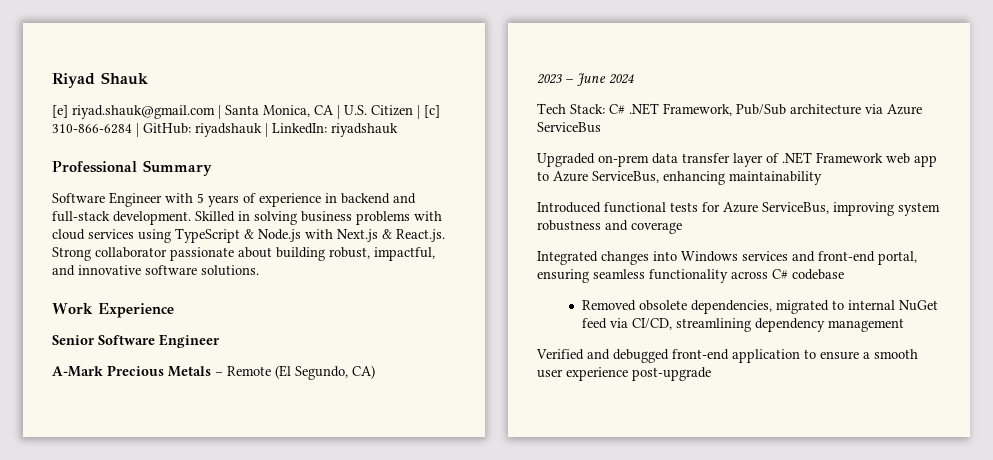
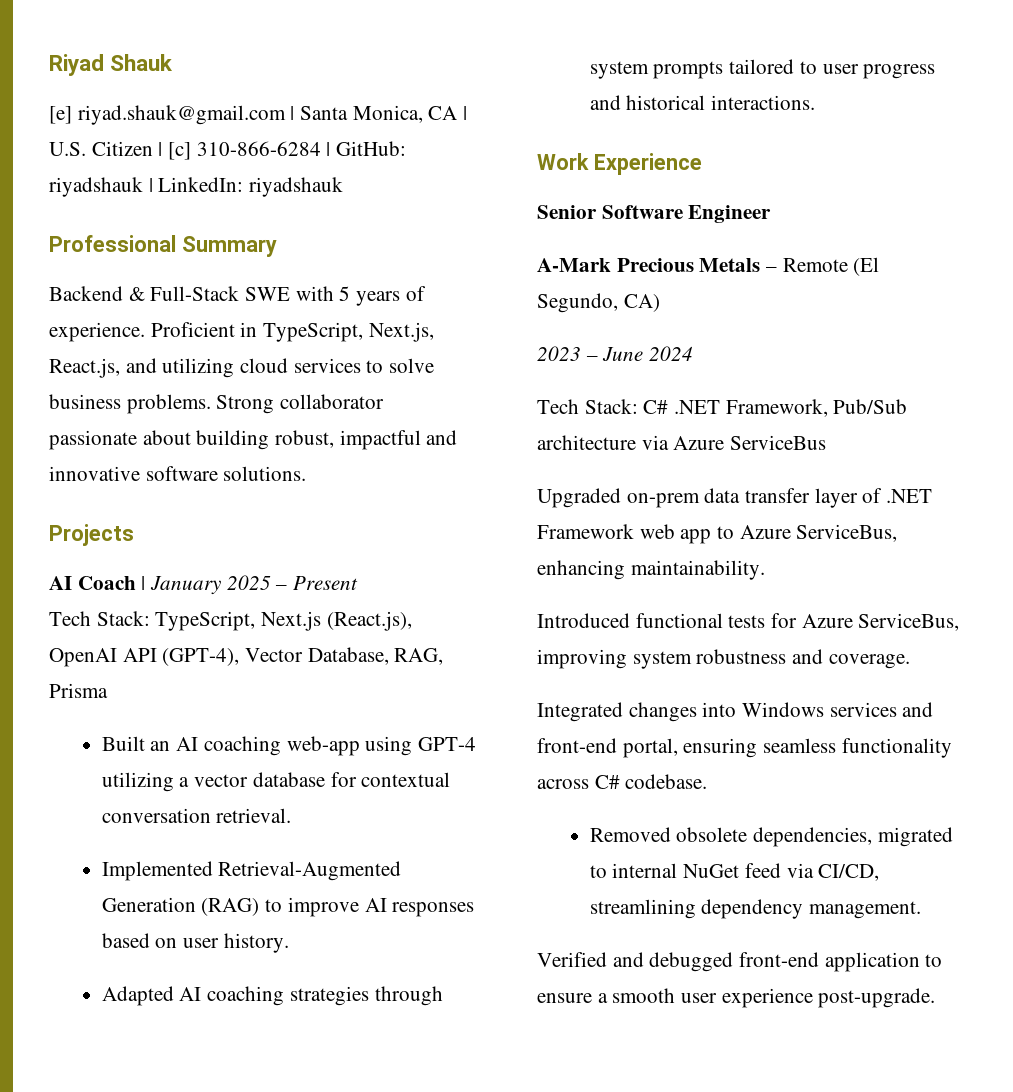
[52,192,416,207] [52,211,442,225] [52,228,445,243] Software Engineer with 5 years of experience in backend and full-stack development. Skilled in solving business problems with cloud services using TypeScript & Node.js with Next.js & React.js. -> [49,286,426,306] [49,322,434,342] [49,358,435,378] [49,394,211,414] Backend & Full-Stack SWE with 5 years of experience. Proficient in TypeScript, Next.js, React.js, and utilizing cloud services to solve business problems.
[374,247,435,261] impactful, -> [339,430,421,450] impactful
(259, 270) none -> [49,524,134,546] [49,575,359,595] [49,611,412,631] [49,647,444,667] [49,683,108,698] [101,736,476,756] [101,772,451,792] [101,808,292,823] [101,861,402,881] [101,897,475,917] [101,933,289,953] [101,986,443,1006] [589,59,936,79] [589,95,816,110] // Projects // AI Coach | January 2025 – Present // Tech Stack: TypeScript, Next.js (React.js), OpenAI API (GPT-4), Vector Database, RAG, Prisma // Built an AI coaching web-app using GPT-4 utilizing a vector database for contextual conversation retrieval. // Implemented Retrieval-Augmented Generation (RAG) to improve AI responses based on user history. // Adapted AI coaching strategies through system prompts tailored to user progress and historical interactions.
[729,171,822,185] maintainability -> [630,560,765,580] maintainability.
[631,222,682,234] coverage -> [828,654,910,669] coverage.
[792,269,844,280] codebase -> [625,774,708,789] codebase.
[827,318,904,332] management -> [809,901,922,919] management.
[632,367,711,381] post-upgrade -> [818,988,936,1008] post-upgrade.

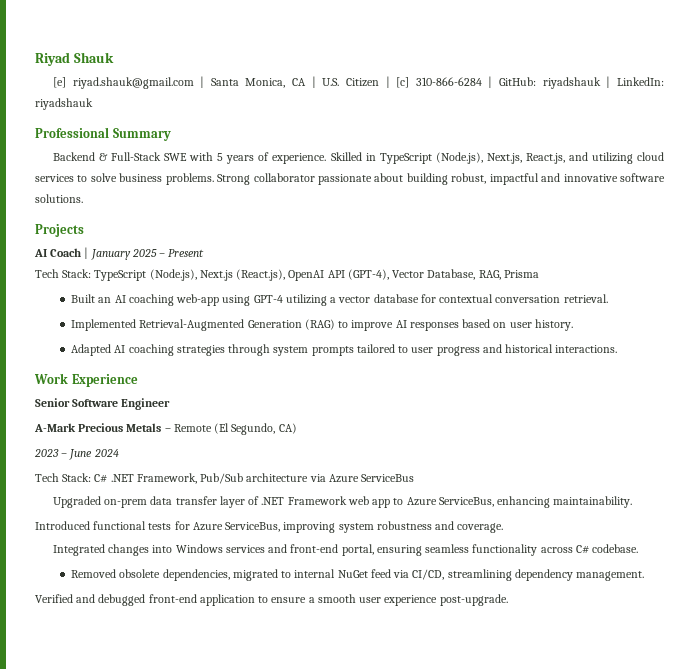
[150,322,364,342] Proficient in TypeScript, -> [330,152,483,164] Skilled in TypeScript (Node.js),
[155,611,256,631] TypeScript, -> [94,269,197,281] TypeScript (Node.js),

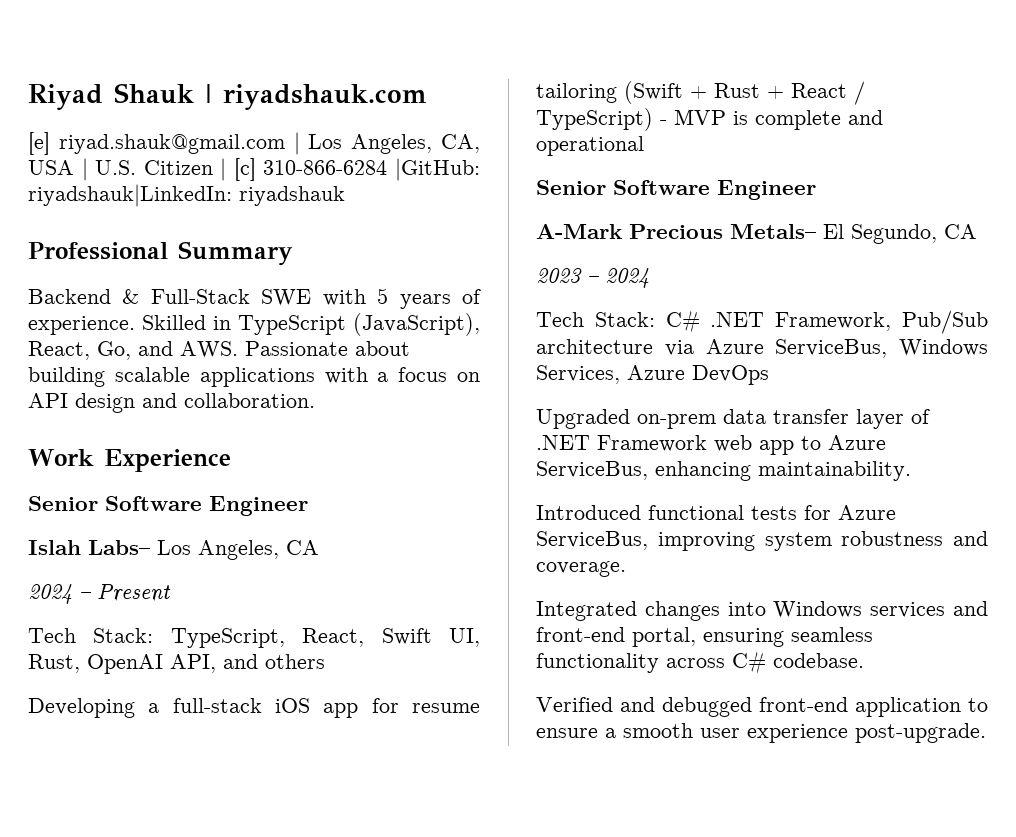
(114, 57) none -> [204,84,427,110] | riyadshauk.com
[210,78,307,88] Santa Monica, CA -> [308,134,481,154] [28,160,74,175] Los Angeles, CA, USA
[488,76,664,89] | GitHub: riyadshauk | LinkedIn: -> [395,158,480,181] [28,184,232,207] |GitHub: riyadshauk|LinkedIn:
[435,152,664,164] [35,173,666,185] [35,194,83,203] [35,224,84,237] [34,247,205,260] [35,269,539,281] [71,294,608,306] [71,319,573,331] [71,344,618,356] (Node.js), Next.js, React.js, and utilizing cloud services to solve business problems. Strong collaborator passionate about building robust, impactful and innovative software solutions. // Projects // AI Coach | January 2025 – Present // Tech Stack: TypeScript (Node.js), Next.js (React.js), OpenAI API (GPT-4), Vector Database, RAG, Prisma // Built an AI coaching web-app using GPT-4 utilizing a vector database for contextual conversation retrieval. // Implemented Retrieval-Augmented Generation (RAG) to improve AI responses based on user history. // Adapted AI coaching strategies through system prompts tailored to user progress and historical interactions. -> [353,313,480,336] [28,341,410,360] [28,367,480,387] [28,393,315,413] (JavaScript), React, Go, and AWS. Passionate about building scalable applications with a focus on API design and collaboration.
[34,423,297,435] A-Mark Precious Metals – Remote (El Segundo, CA) -> [28,540,319,560] [28,584,171,604] [28,628,480,648] [28,654,325,674] [28,698,480,718] [536,81,865,105] [536,108,883,131] [536,136,644,156] [536,180,816,200] [536,224,977,244] Islah Labs– Los Angeles, CA // 2024 – Present // Tech Stack: TypeScript, React, Swift UI, Rust, OpenAI API, and others // Developing a full-stack iOS app for resume tailoring (Swift + Rust + React / TypeScript) - MVP is complete and operational // Senior Software Engineer // A-Mark Precious Metals– El Segundo, CA
[69,449,93,460] June -> (600, 279) none
[361,474,415,482] ServiceBus -> [775,339,988,358] [536,365,769,385] ServiceBus, Windows Services, Azure DevOps
[71,569,645,581] // Removed obsolete dependencies, migrated to internal NuGet feed via CI/CD, streamlining dependency management. -> (864, 660) none

